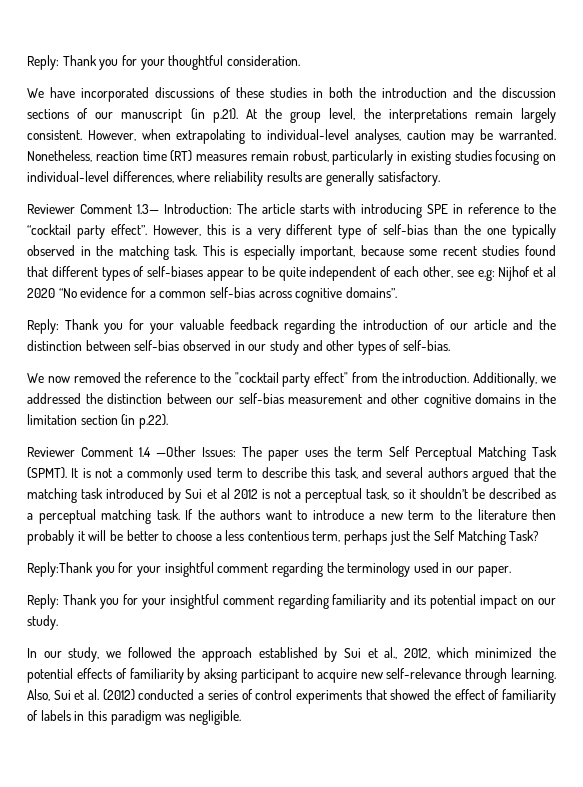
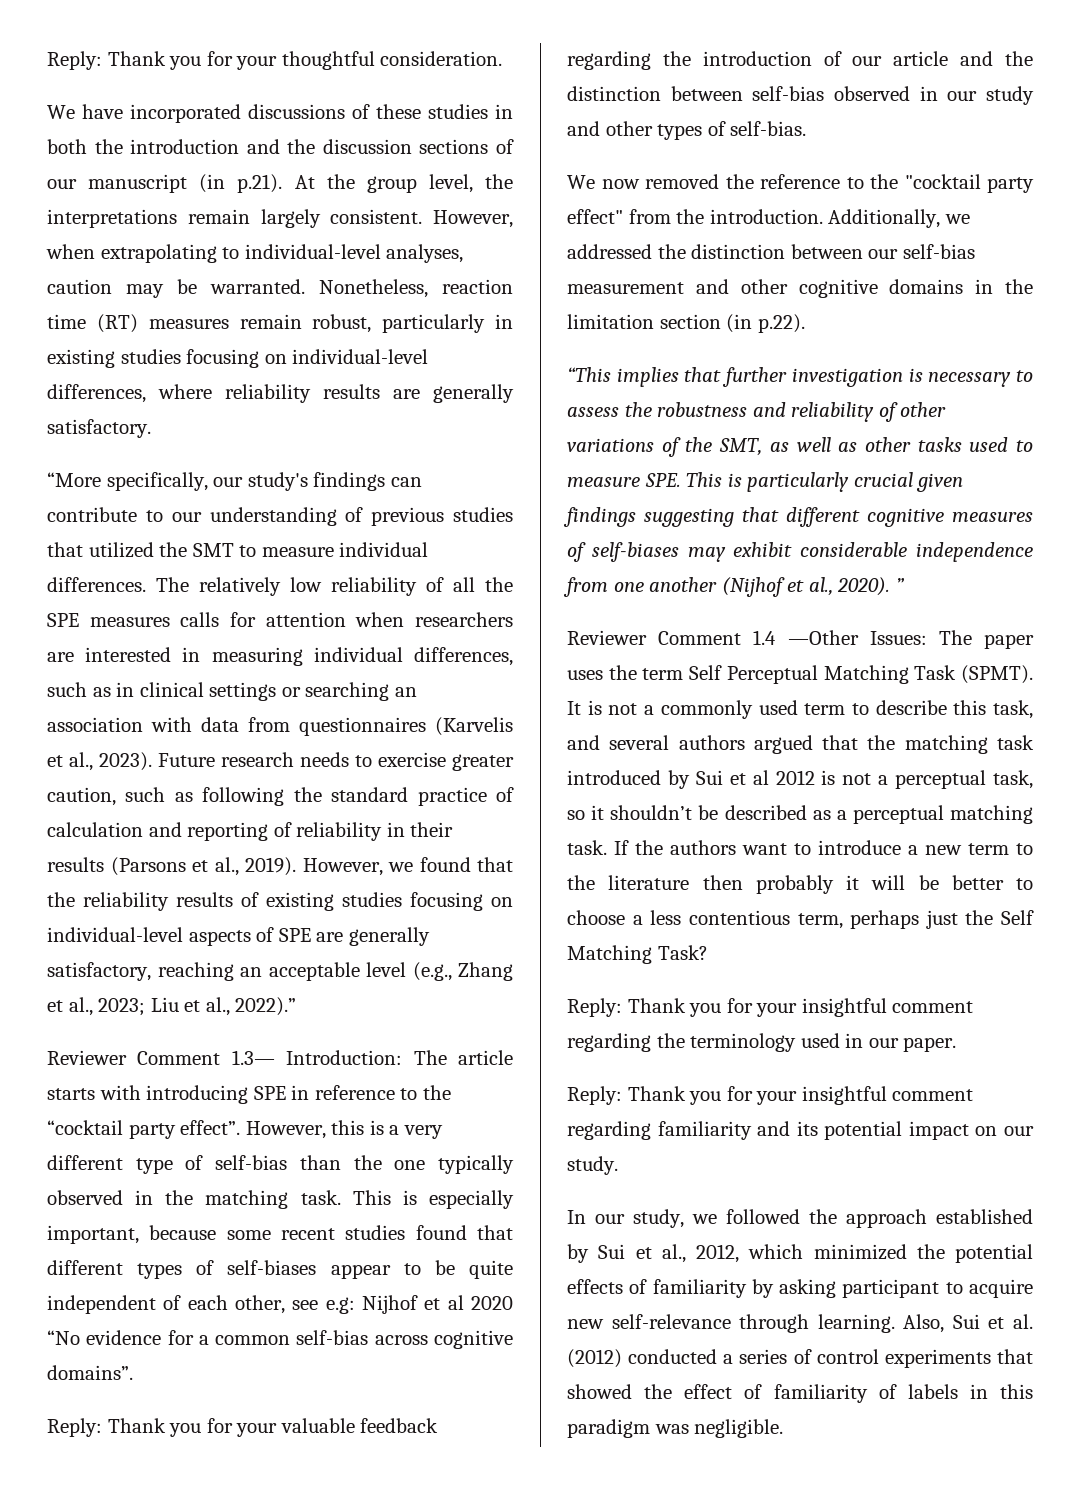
(440, 178) none -> [47,472,422,491] [47,507,513,526] [47,542,429,558] [47,577,513,596] [47,612,513,627] [47,647,513,666] [47,682,417,701] [47,717,513,736] [47,752,514,771] [47,787,514,806] [47,822,454,841] [47,857,513,876] [47,892,513,911] [47,927,430,946] [47,962,513,981] [47,997,297,1016] // “More specifically, our study's findings can contribute to our understanding of previous studies that utilized the SMT to measure individual differences. The relatively low reliability of all the SPE measures calls for attention when researchers are interested in measuring individual differences, such as in clinical settings or searching an association with data from questionnaires (Karvelis et al., 2023). Future research needs to exercise greater caution, such as following the standard practice of calculation and reporting of reliability in their results (Parsons et al., 2019). However, we found that the reliability results of existing studies focusing on individual-level aspects of SPE are generally satisfactory, reaching an acceptable level (e.g., Zhang et al., 2023; Liu et al., 2022).”
(168, 421) none -> [567,367,1033,387] [567,402,947,422] [567,437,1033,457] [567,472,964,492] [563,507,1033,527] [567,542,1033,562] [563,577,905,597] // “This implies that further investigation is necessary to assess the robustness and reliability of other variations of the SMT, as well as other tasks used to measure SPE. This is particularly crucial given findings suggesting that different cognitive measures of self-biases may exhibit considerable independence from one another (Nijhof et al., 2020). ”
[27,562,93,577] Reply:Thank -> [567,998,686,1017] Reply: Thank
[204,668,238,683] aksing -> [779,1279,837,1298] asking

